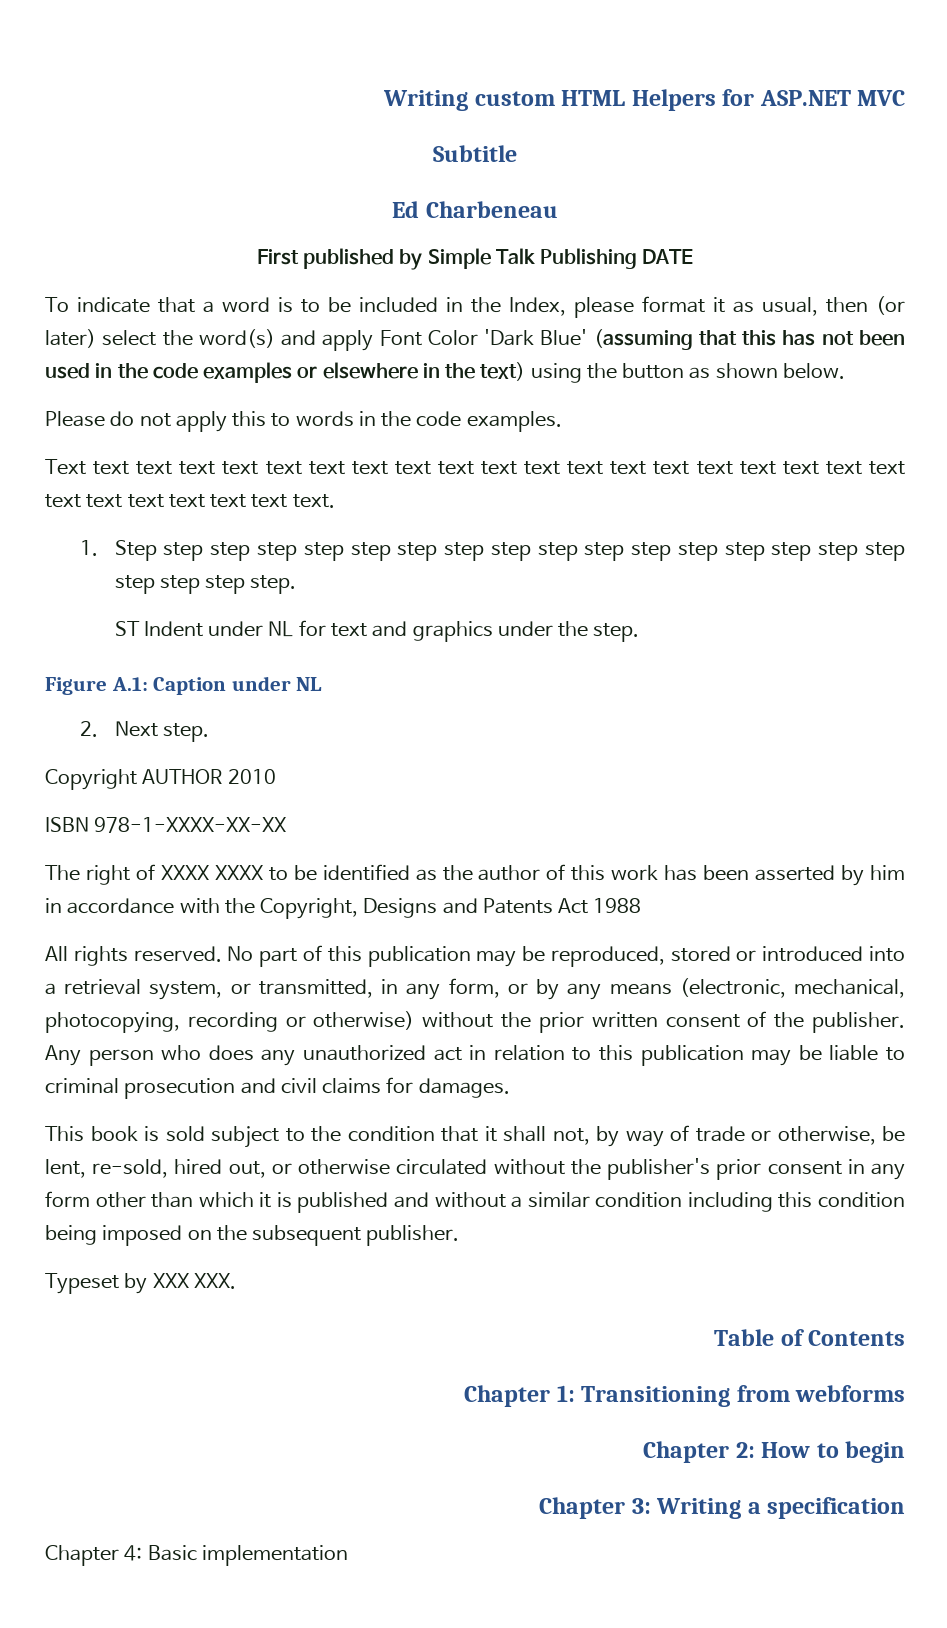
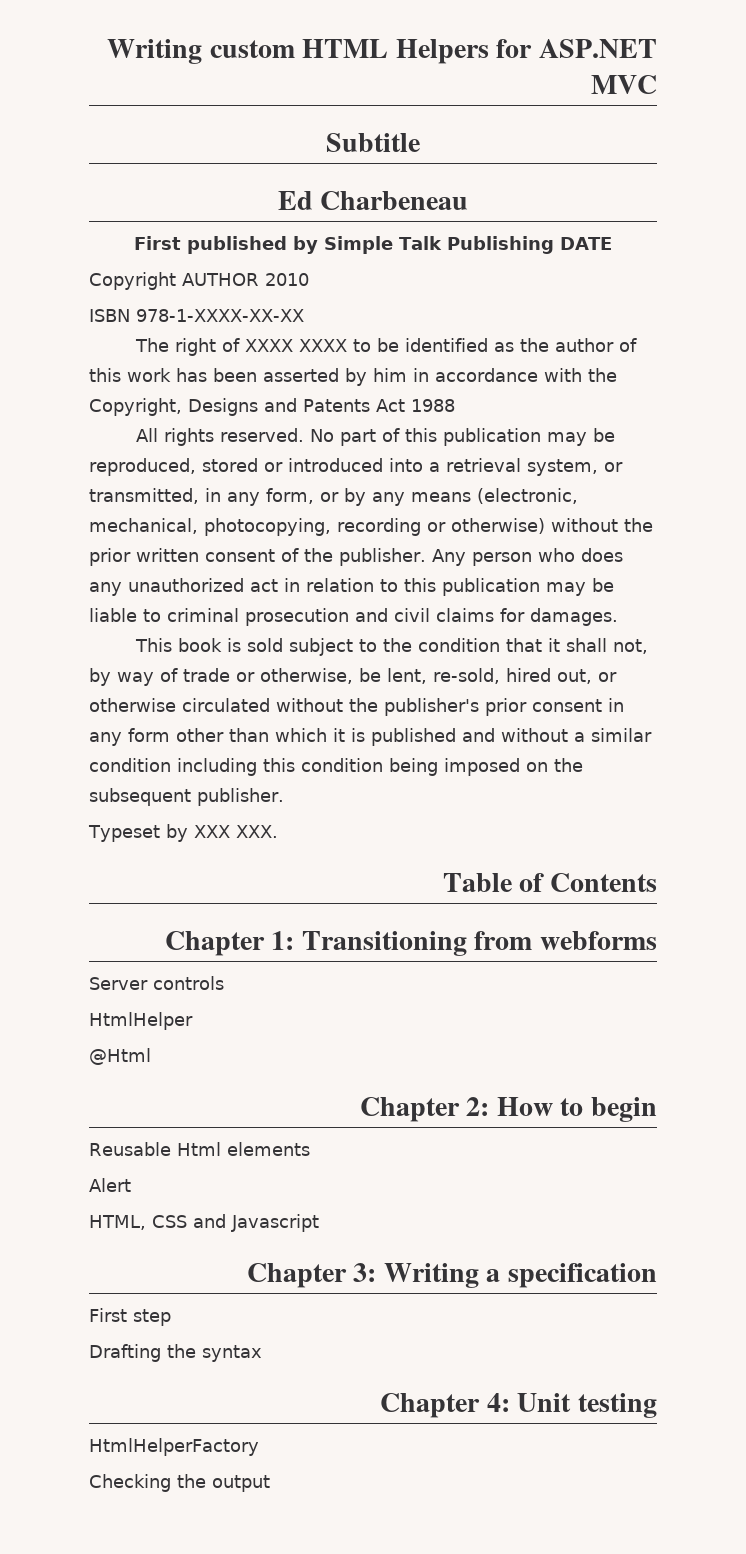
[45,296,905,318] [45,329,906,351] [45,362,845,383] [45,411,562,432] [45,459,906,475] [45,494,335,508] [79,540,905,561] [114,575,297,594] [114,620,640,642] [45,676,323,695] [79,721,209,742] // To indicate that a word is to be included in the Index, please format it as usual, then (or later) select the word(s) and apply Font Color 'Dark Blue' (assuming that this has not been used in the code examples or elsewhere in the text) using the button as shown below. // Please do not apply this to words in the code examples. // Text text text text text text text text text text text text text text text text text text text text text text text text text text text. // 1. Step step step step step step step step step step step step step step step step step step step step step. // ST Indent under NL for text and graphics under the step. // Figure A.1: Caption under NL // 2. Next step. -> (613, 243) none
(905, 1393) none -> [89,976,224,990] [89,1012,193,1030] [89,1048,151,1065] // Server controls // HtmlHelper // @Html
(905, 1452) none -> [89,1142,310,1156] [89,1178,131,1192] [89,1214,319,1232] // Reusable Html elements // Alert // HTML, CSS and Javascript
[45,1545,348,1566] Chapter 4: Basic implementation -> [89,1308,171,1326] [89,1344,262,1362] [380,1393,657,1418] [89,1438,259,1456] [89,1474,270,1492] First step // Drafting the syntax // Chapter 4: Unit testing // HtmlHelperFactory // Checking the output

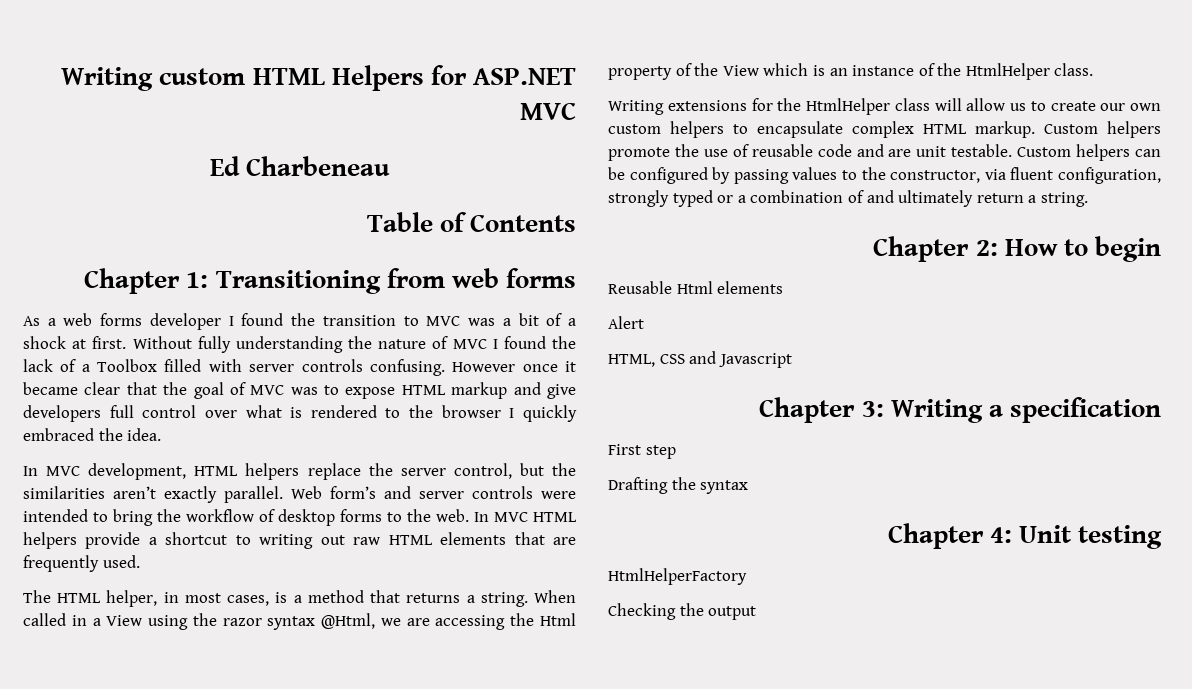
[326,133,420,152] // Subtitle -> (576, 111) none
[133,236,613,254] [89,272,309,290] [89,309,304,322] [134,338,637,356] [89,368,617,386] [89,398,455,416] [135,428,615,446] [89,458,623,476] [89,488,578,506] [89,518,653,536] [89,548,623,566] [89,578,614,596] [89,608,618,626] [134,638,648,656] [89,668,617,686] [89,698,624,716] [89,728,652,746] [89,758,583,776] [89,788,284,806] [88,824,278,842] // First published by Simple Talk Publishing DATE // Copyright AUTHOR 2010 // ISBN 978-1-XXXX-XX-XX // The right of XXXX XXXX to be identified as the author of this work has been asserted by him in accordance with the Copyright, Designs and Patents Act 1988 // All rights reserved. No part of this publication may be reproduced, stored or introduced into a retrieval system, or transmitted, in any form, or by any means (electronic, mechanical, photocopying, recording or otherwise) without the prior written consent of the publisher. Any person who does any unauthorized act in relation to this publication may be liable to criminal prosecution and civil claims for damages. // This book is sold subject to the condition that it shall not, by way of trade or otherwise, be lent, re-sold, hired out, or otherwise circulated without the publisher's prior consent in any form other than which it is published and without a similar condition including this condition being imposed on the subsequent publisher. // Typeset by XXX XXX. -> (391, 166) none
[540,931,657,950] [89,976,224,990] [89,1012,193,1030] [89,1048,151,1065] webforms // Server controls // HtmlHelper // @Html -> [451,268,576,288] [23,313,577,330] [23,336,577,353] [23,359,577,376] [23,382,576,399] [23,405,577,422] [23,428,162,441] [23,463,577,480] [23,486,576,503] [23,509,577,526] [23,532,576,549] [23,555,140,572] [23,590,576,607] [23,613,576,630] [608,63,1094,80] [608,98,1161,115] [608,121,1161,138] [608,144,1161,161] [608,167,1161,184] [608,190,1088,207] web forms // As a web forms developer I found the transition to MVC was a bit of a shock at first. Without fully understanding the nature of MVC I found the lack of a Toolbox filled with server controls confusing. However once it became clear that the goal of MVC was to expose HTML markup and give developers full control over what is rendered to the browser I quickly embraced the idea. // In MVC development, HTML helpers replace the server control, but the similarities aren’t exactly parallel. Web form’s and server controls were intended to bring the workflow of desktop forms to the web. In MVC HTML helpers provide a shortcut to writing out raw HTML elements that are frequently used. // The HTML helper, in most cases, is a method that returns a string. When called in a View using the razor syntax @Html, we are accessing the Html property of the View which is an instance of the HtmlHelper class. // Writing extensions for the HtmlHelper class will allow us to create our own custom helpers to encapsulate complex HTML markup. Custom helpers promote the use of reusable code and are unit testable. Custom helpers can be configured by passing values to the constructor, via fluent configuration, strongly typed or a combination of and ultimately return a string.

